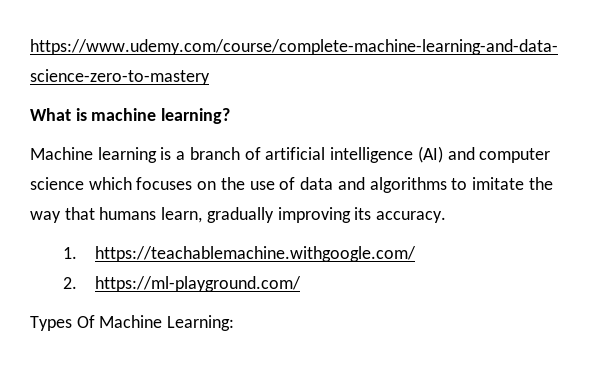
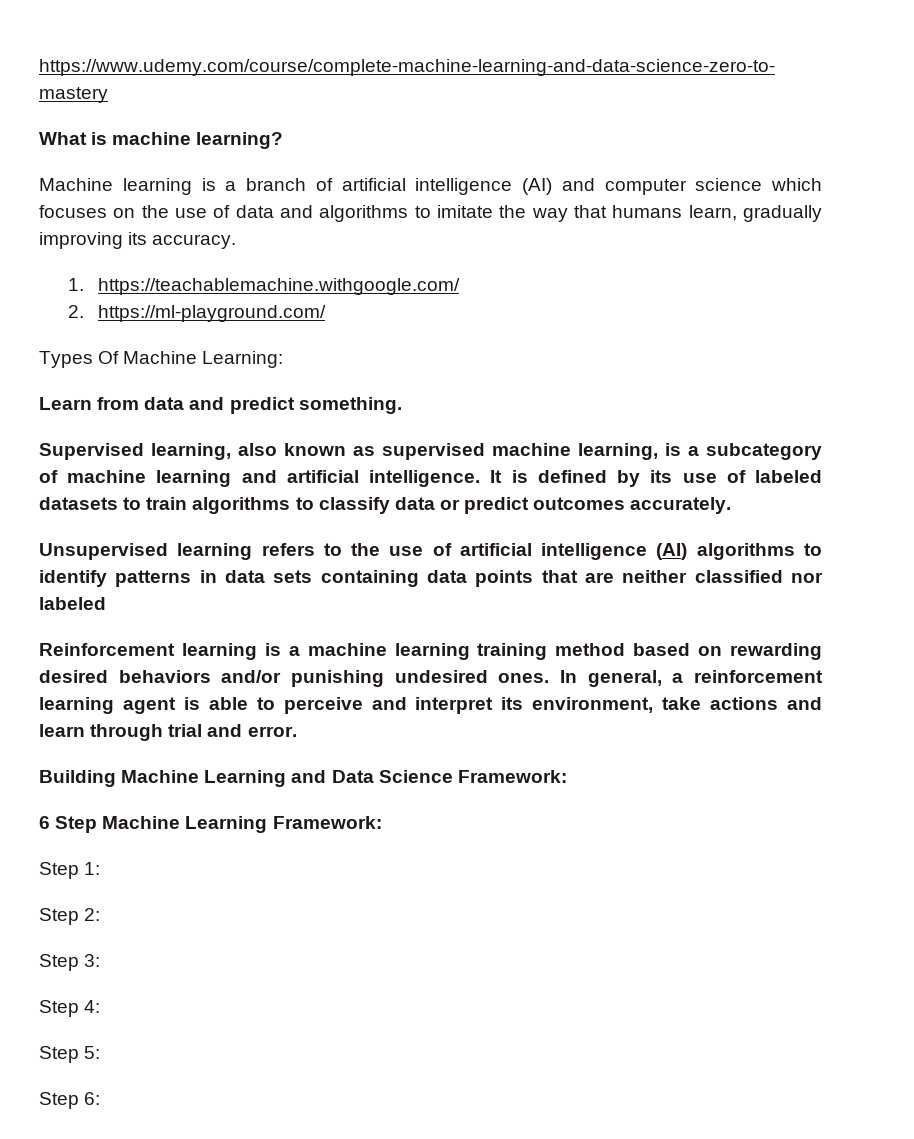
(235, 323) none -> [39,397,402,414] [39,443,822,460] [39,470,823,487] [39,497,732,514] [39,543,822,560] [39,570,824,587] [39,597,106,610] [39,643,822,660] [39,670,823,687] [39,697,823,714] [39,724,297,741] [39,770,567,787] [39,816,382,833] [39,862,101,879] [39,908,101,925] [39,954,101,971] [39,1000,101,1017] [39,1046,101,1063] [39,1092,101,1109] // Learn from data and predict something. // Supervised learning, also known as supervised machine learning, is a subcategory of machine learning and artificial intelligence. It is defined by its use of labeled datasets to train algorithms to classify data or predict outcomes accurately. // Unsupervised learning refers to the use of artificial intelligence (AI) algorithms to identify patterns in data sets containing data points that are neither classified nor labeled // Reinforcement learning is a machine learning training method based on rewarding desired behaviors and/or punishing undesired ones. In general, a reinforcement learning agent is able to perceive and interpret its environment, take actions and learn through trial and error. // Building Machine Learning and Data Science Framework: // 6 Step Machine Learning Framework: // Step 1: // Step 2: // Step 3: // Step 4: // Step 5: // Step 6:

